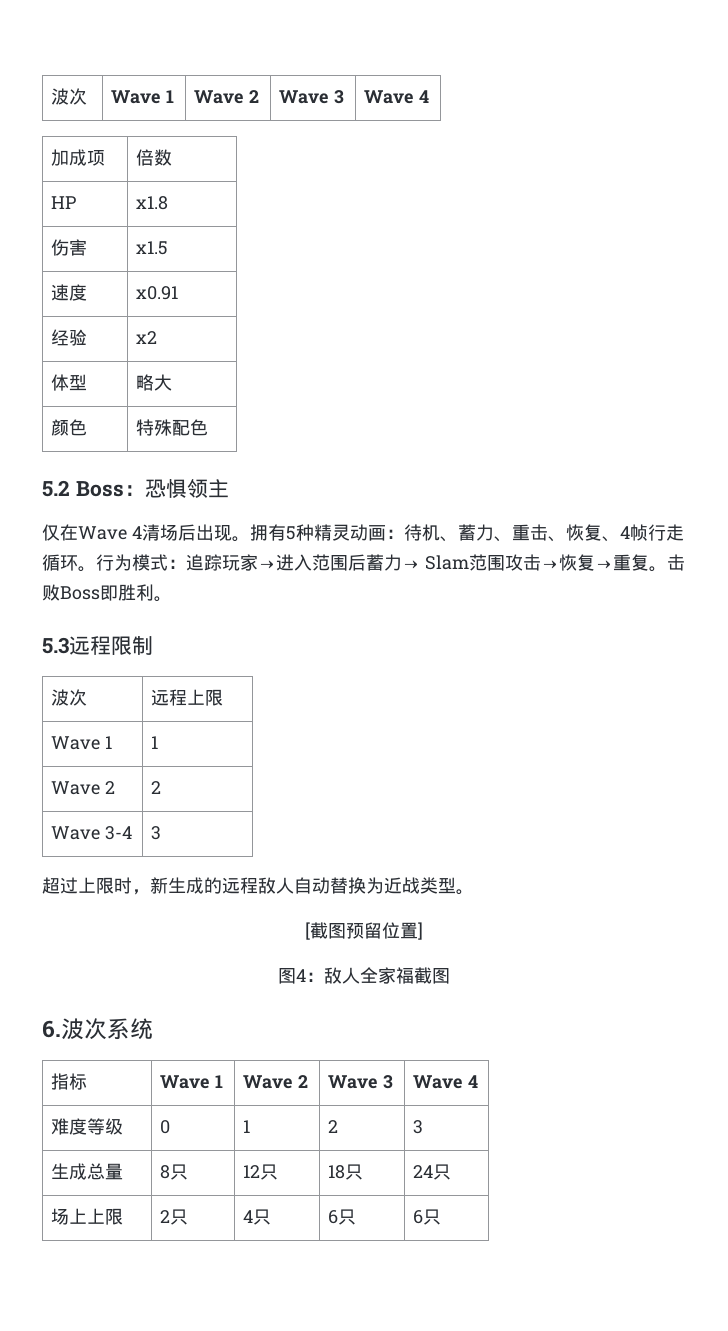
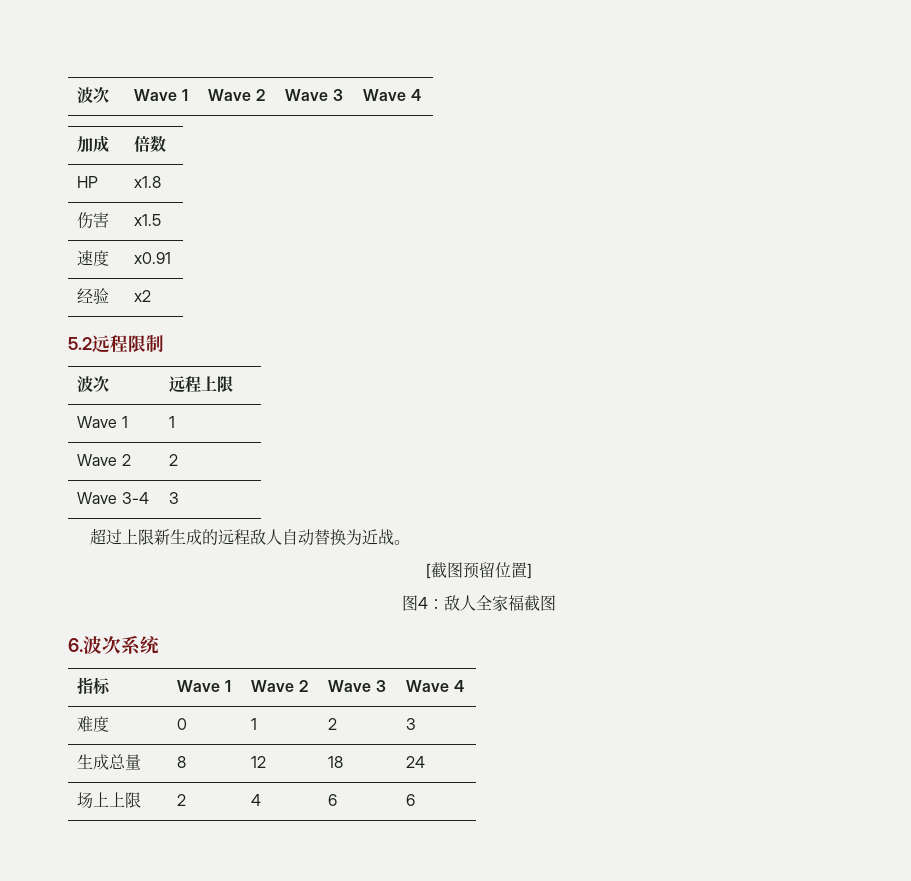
[86,150,105,166] 项 -> (110, 144) none
[50,374,87,391] [135,374,172,391] [50,419,87,436] [135,419,208,436] [42,479,229,499] [42,524,684,542] [42,554,685,572] [42,584,172,602] [42,637,69,654] // 体型 | 略大 // 颜色 | 特殊配色 // 5.2 Boss：恐惧领主 // 仅在Wave 4清场后出现。拥有5种精灵动画：待机、蓄力、重击、恢复、4帧行走循环。行为模式：追踪玩家→进入范围后蓄力→ Slam范围攻击→恢复→重复。击败Boss即胜利。 // 5.3 -> [68,337,92,350] // 5.2
[114,877,150,895] 时， -> (155, 537) none
[420,877,456,894] 类型 -> (395, 537) none
[86,1118,123,1135] 等级 -> (110, 724) none
[169,1164,188,1180] 只 -> (187, 762) none
[259,1164,278,1180] 只 -> (267, 762) none
[344,1164,363,1180] 只 -> (344, 762) none
[432,1164,451,1180] 只 -> (426, 762) none
[169,1209,188,1225] [242,1209,271,1225] [327,1209,356,1225] [412,1209,441,1225] 只 | 4只 | 6只 | 6只 -> [251,794,262,806] [328,794,338,806] [406,794,416,806] | 4 | 6 | 6

